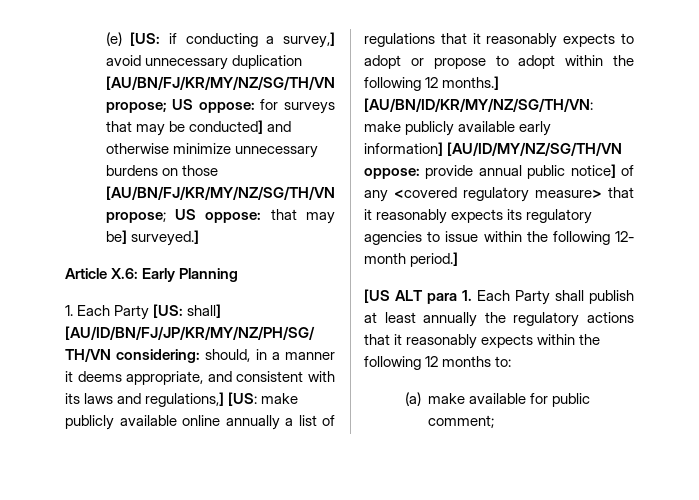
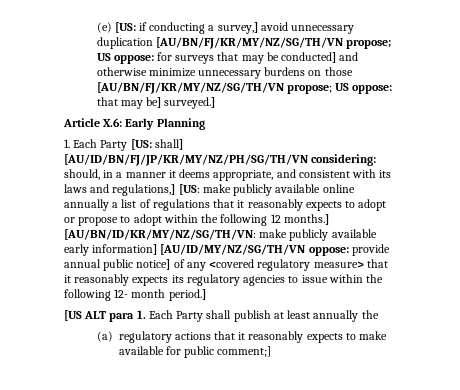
(506, 317) none -> [96,331,113,342] // (a)
[537,334,601,345] [364,356,512,370] [404,392,421,406] within the following 12 months to: // (a) -> [345,333,356,340] to
[428,415,495,428] comment; -> [217,346,272,357] comment;]

